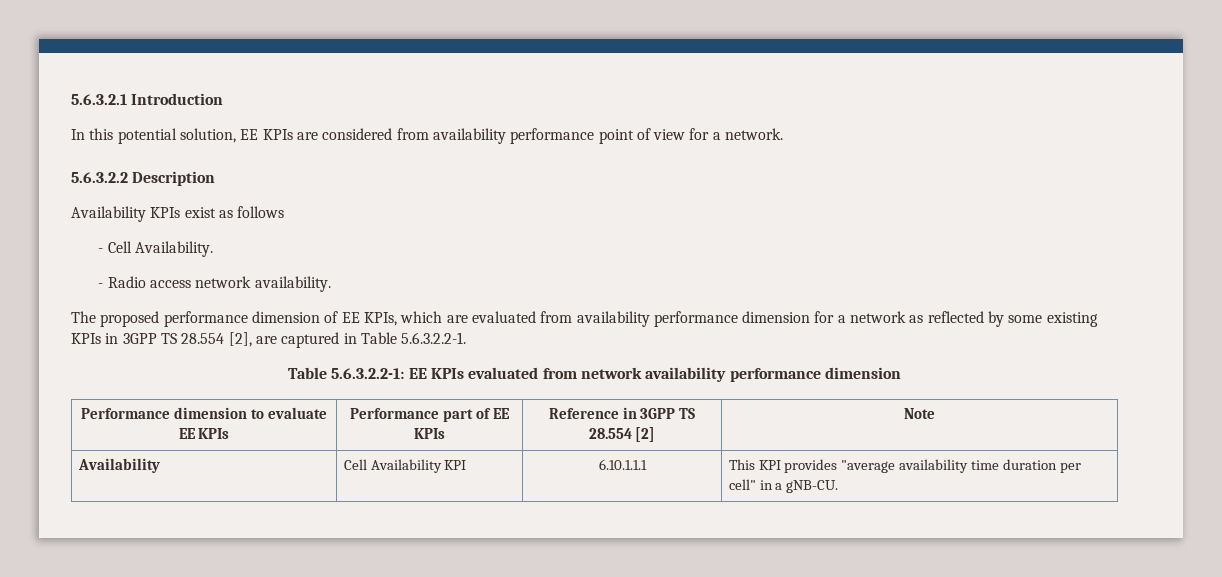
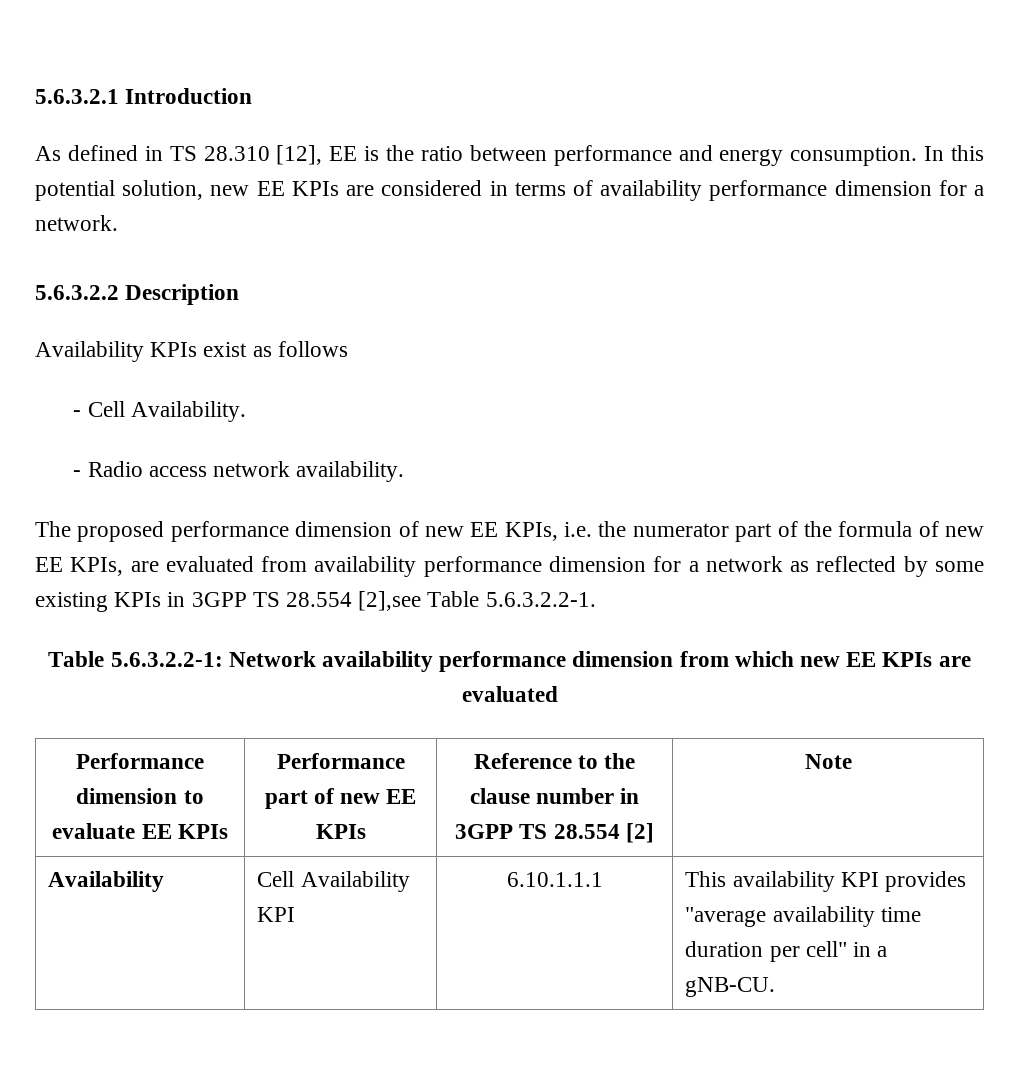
(224, 99) none -> [35,145,918,166] As defined in TS 28.310 [12], EE is the ratio between performance and energy consumption.
(236, 135) none -> [210,185,250,196] new
[396,128,686,144] from availability performance point of view -> [489,180,932,201] in terms of availability performance dimension
[341,311,443,326] EE KPIs, which -> [424,521,984,542] [35,557,124,576] new EE KPIs, i.e. the numerator part of the formula of new EE KPIs,
[228,332,357,348] [2], are captured in -> [358,591,422,611] [2],see
[408,367,901,382] EE KPIs evaluated from network availability performance dimension -> [228,651,971,672] [461,686,558,702] Network availability performance dimension from which new EE KPIs are evaluated
(491, 413) none -> [340,793,381,804] new
(619, 413) none -> [578,753,636,769] [469,788,614,804] to the clause number
(755, 464) none -> [732,871,835,892] availability

